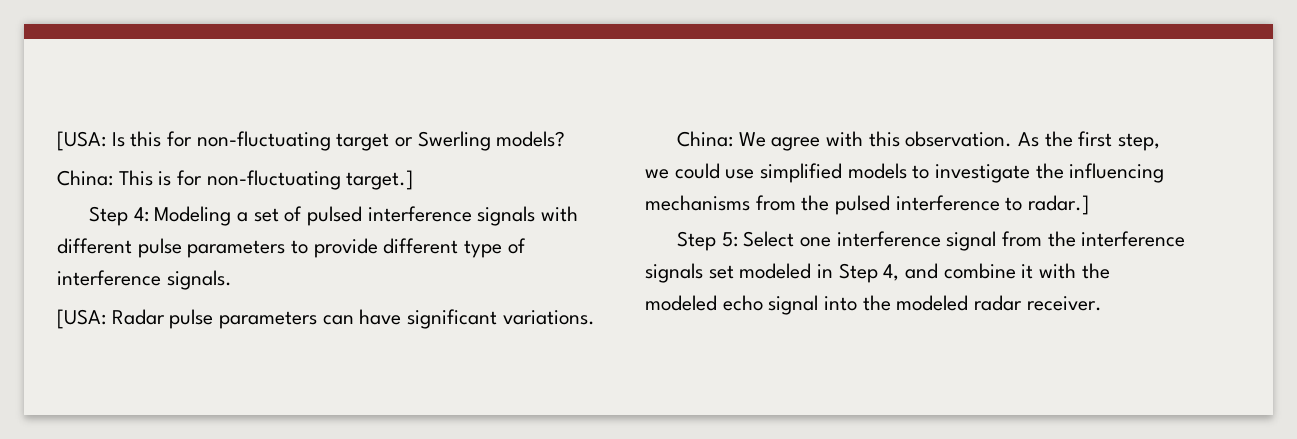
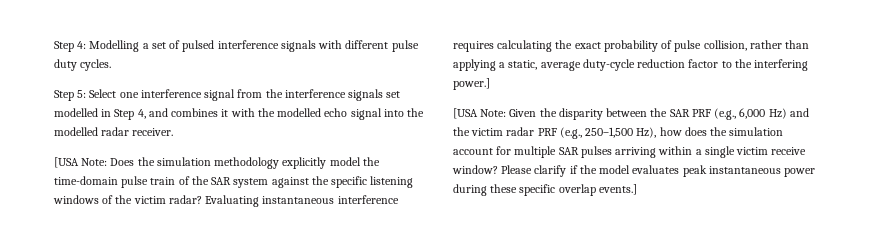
[57,131,566,151] [57,170,414,190] [USA: Is this for non-fluctuating target or Swerling models? // China: This is for non-fluctuating target.] // -> (54, 46) none
[154,206,232,226] Modeling -> [89,40,140,52] Modelling
[187,238,526,258] [57,270,232,290] [57,309,595,329] [677,131,1161,151] [645,163,1165,183] [645,195,1090,215] parameters to provide different type of interference signals. // [USA: Radar pulse parameters can have significant variations. // China: We agree with this observation. As the first step, we could use simplified models to investigate the influencing mechanisms from the pulsed interference to radar.] -> [54,59,112,71] duty cycles.
[739,263,812,279] modeled -> [54,108,98,117] modelled
[943,263,1016,279] combine -> [171,108,219,117] combines
[645,295,717,311] modeled -> [277,108,322,117] modelled
[896,295,969,311] modeled -> [54,127,98,136] modelled
(1102, 303) none -> [54,157,380,169] [54,176,414,188] [53,195,399,207] [453,40,810,52] [453,59,809,71] [453,78,490,90] [453,108,809,120] [453,127,784,139] [453,146,807,158] [452,165,816,177] [453,184,637,196] // [USA Note: Does the simulation methodology explicitly model the time-domain pulse train of the SAR system against the specific listening windows of the victim radar? Evaluating instantaneous interference requires calculating the exact probability of pulse collision, rather than applying a static, average duty-cycle reduction factor to the interfering power.] // [USA Note: Given the disparity between the SAR PRF (e.g., 6,000 Hz) and the victim radar PRF (e.g., 250–1,500 Hz), how does the simulation account for multiple SAR pulses arriving within a single victim receive window? Please clarify if the model evaluates peak instantaneous power during these specific overlap events.]

